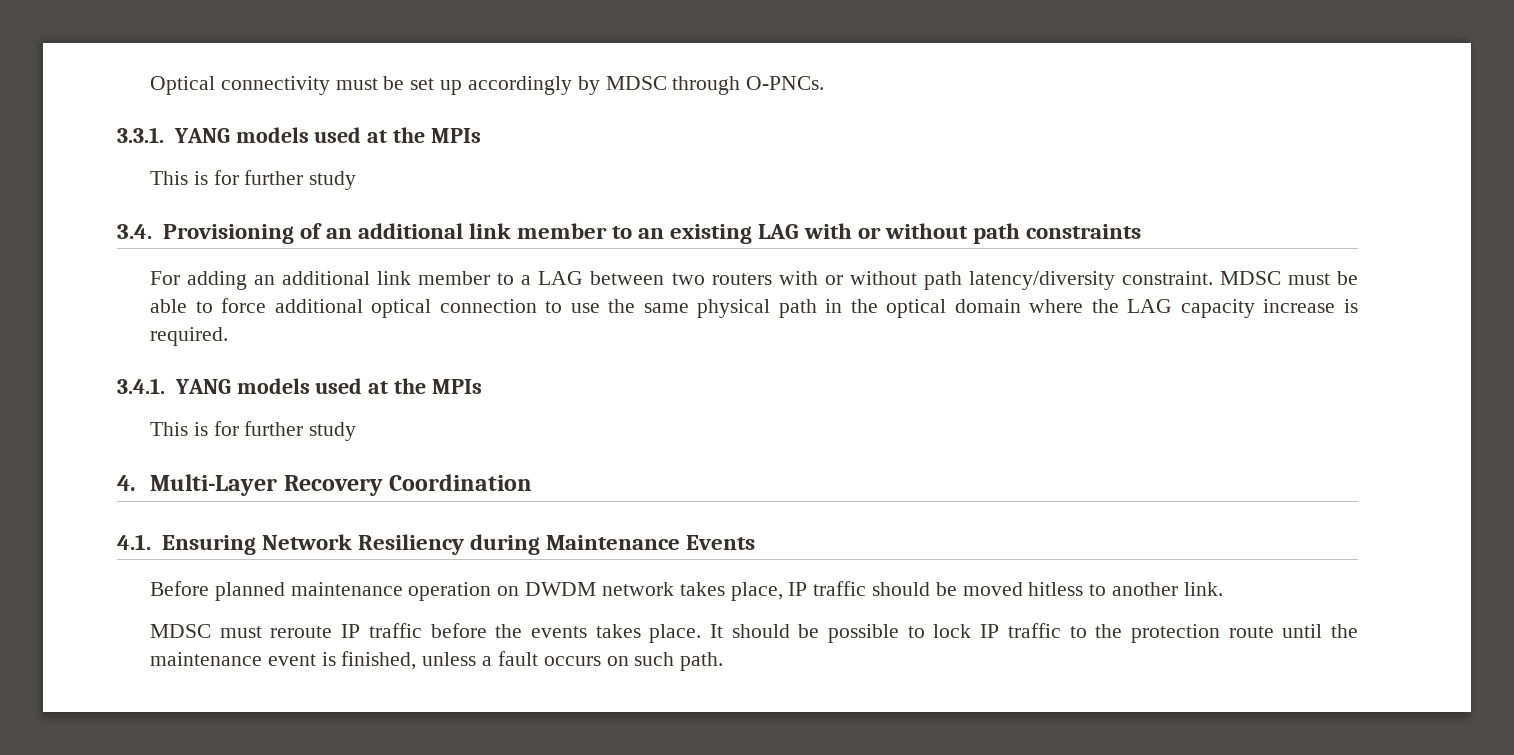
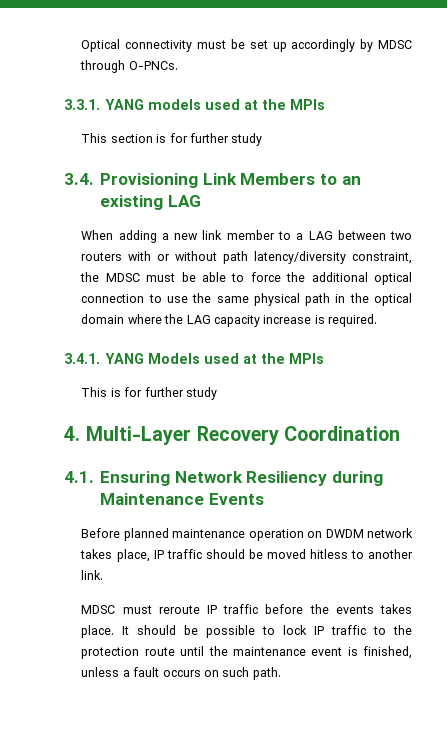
(189, 178) none -> [110,134,153,143] section
[299,223,608,239] of an additional link member -> [202,173,316,185] Link Members
[803,223,1141,244] [150,271,371,290] with or without path constraints // For adding an additional -> [81,230,199,243] // When adding a new
[1121,271,1213,285] constraint. -> [352,252,412,264] [80,272,100,282] constraint, the
(267, 305) none -> [286,272,306,282] the
[236,378,310,394] models -> [148,353,201,364] Models

